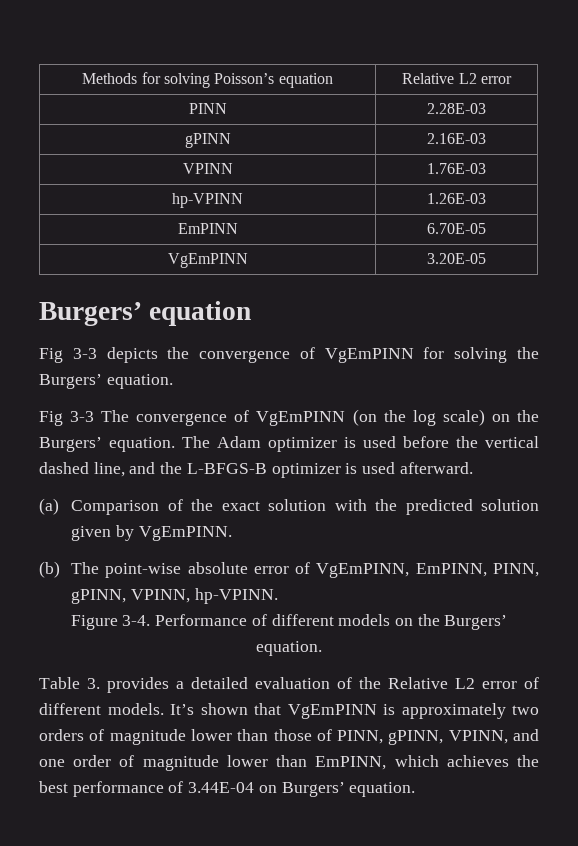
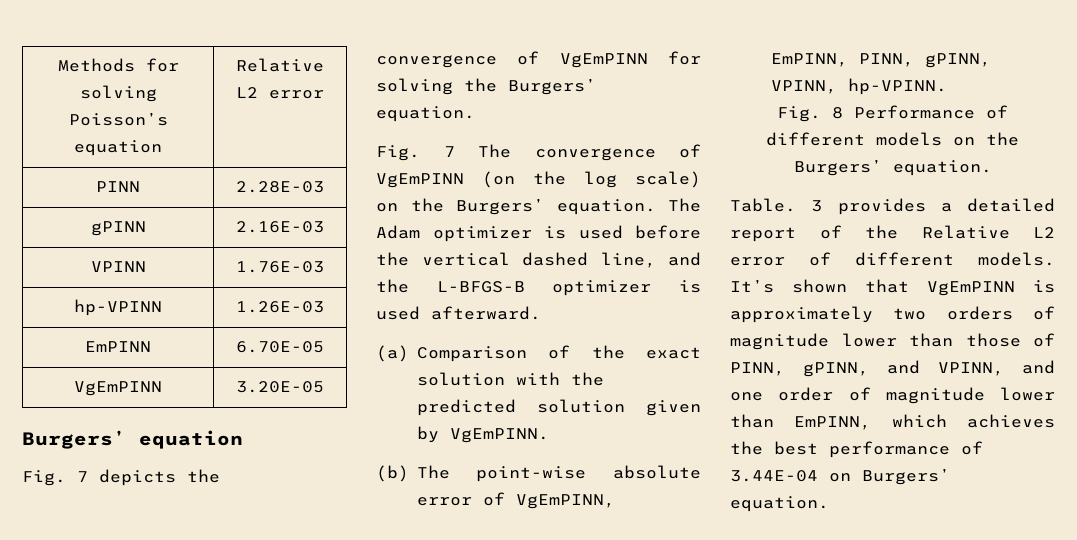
[39,348,97,363] Fig 3-3 -> [22,470,88,486] Fig. 7
[39,411,95,426] Fig 3-3 -> [376,145,455,161] Fig. 7
[70,615,151,630] Figure 3-4. -> [777,106,843,122] Fig. 8
[39,677,100,689] Table 3. -> [730,198,823,212] Table. 3
[255,677,330,689] evaluation -> [730,227,796,242] report
(444, 737) none -> [887,360,920,374] and

